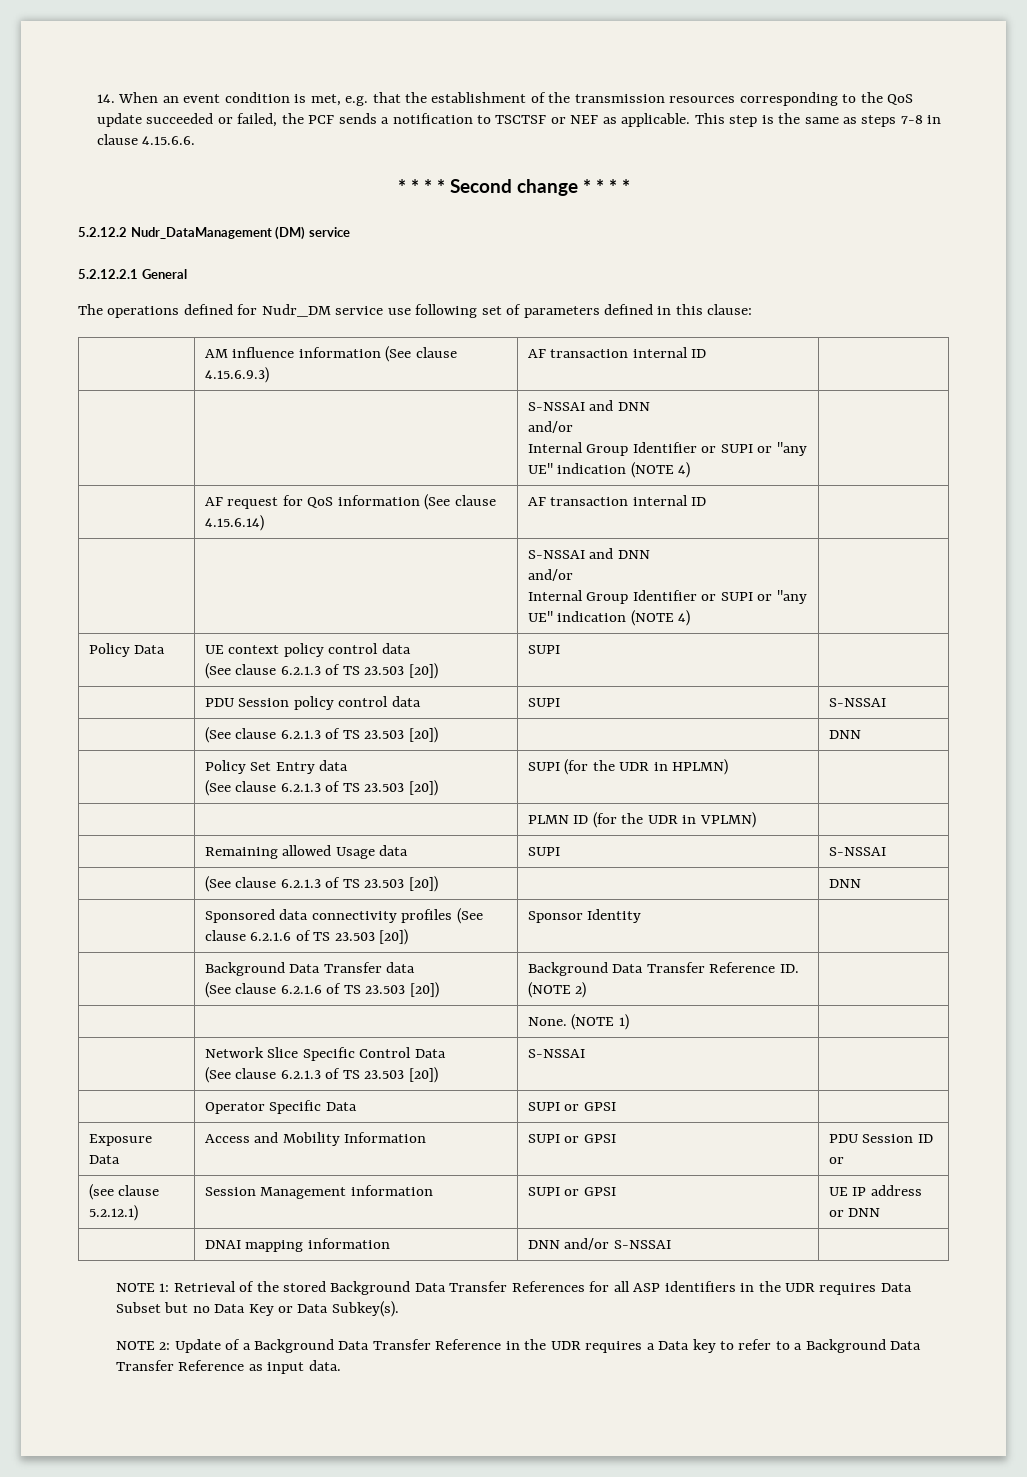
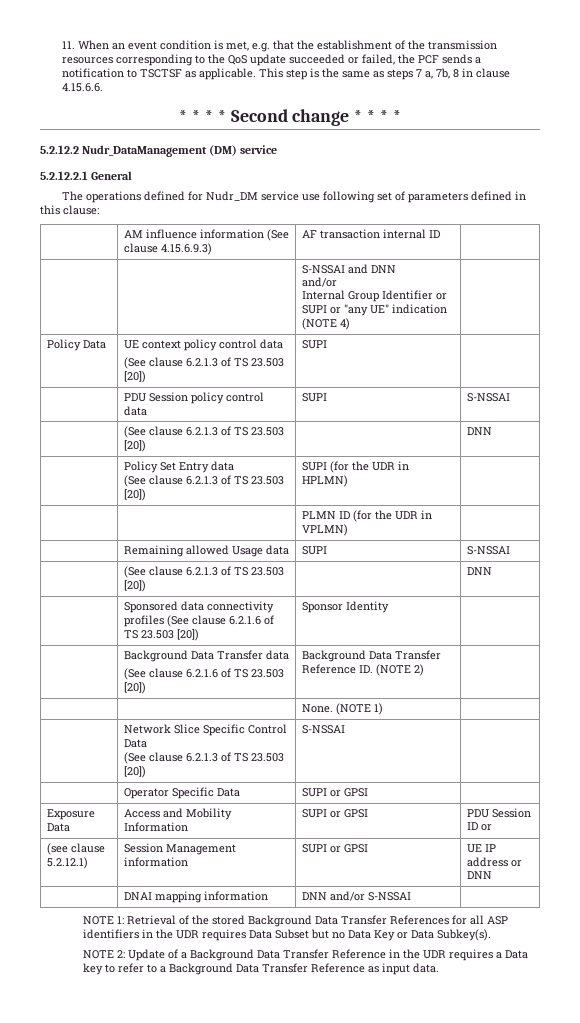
[96,94,115,103] 14. -> [61,41,75,49] 11.
[550,115,599,124] or NEF -> (182, 73) none
[900,115,923,124] 7-8 -> [415,68,459,79] 7 a, 7b, 8
[204,494,496,510] [204,515,264,531] [527,495,707,506] [527,548,650,559] [527,569,573,581] [527,590,807,604] [527,610,691,626] // | AF request for QoS information (See clause 4.15.6.14) | AF transaction internal ID | // | | S-NSSAI and DNN // and/or // Internal Group Identifier or SUPI or "any UE" indication (NOTE 4) | -> (350, 324) none

